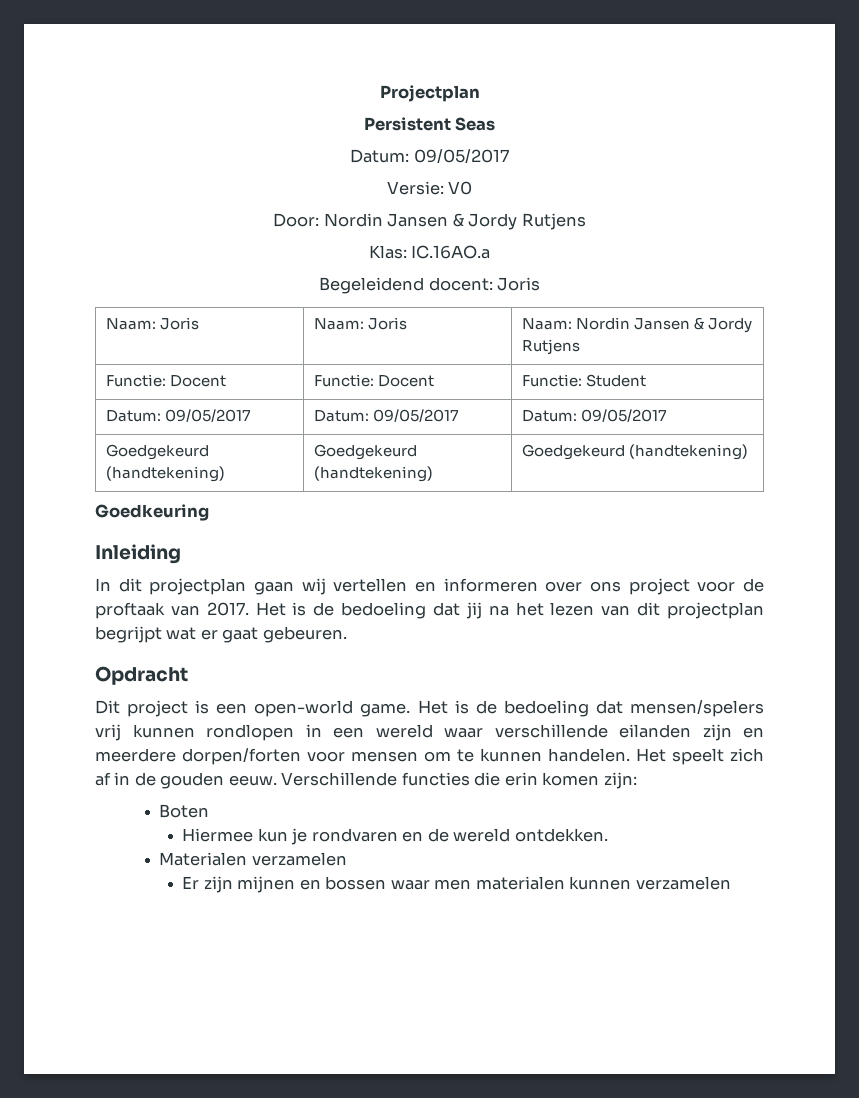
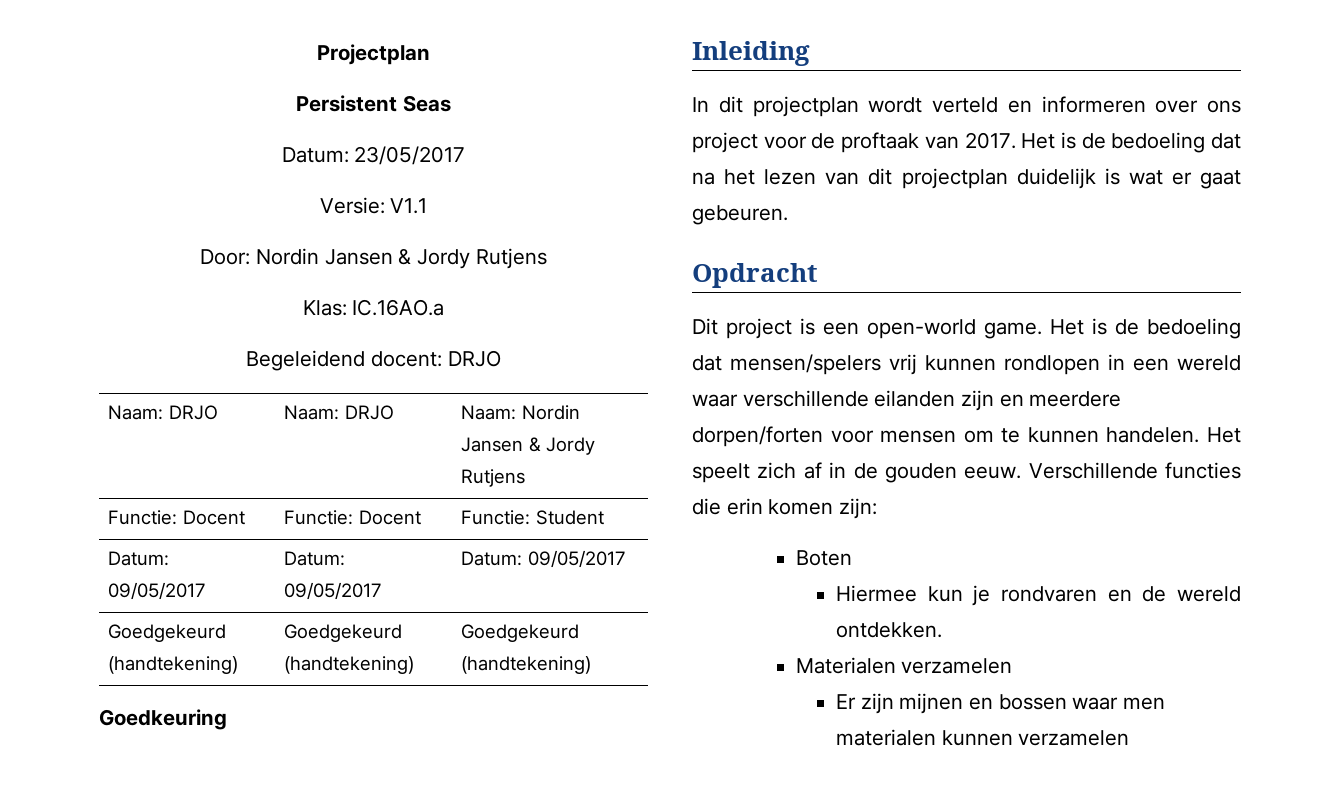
[413,149,509,163] 09/05/2017 -> [354,146,466,165] 23/05/2017
[448,181,473,195] V0 -> [390,198,428,214] V1.1
[496,277,540,291] [106,317,200,330] [314,317,408,330] Joris // Naam: Joris | Naam: Joris -> [447,350,501,367] [108,405,218,420] [284,405,394,420] DRJO // Naam: DRJO | Naam: DRJO
[253,578,408,595] gaan wij vertellen -> [868,97,998,113] wordt verteld
[465,602,482,619] jij -> (1241, 141) none
[95,626,162,643] begrijpt -> [1016,168,1120,189] duidelijk is

